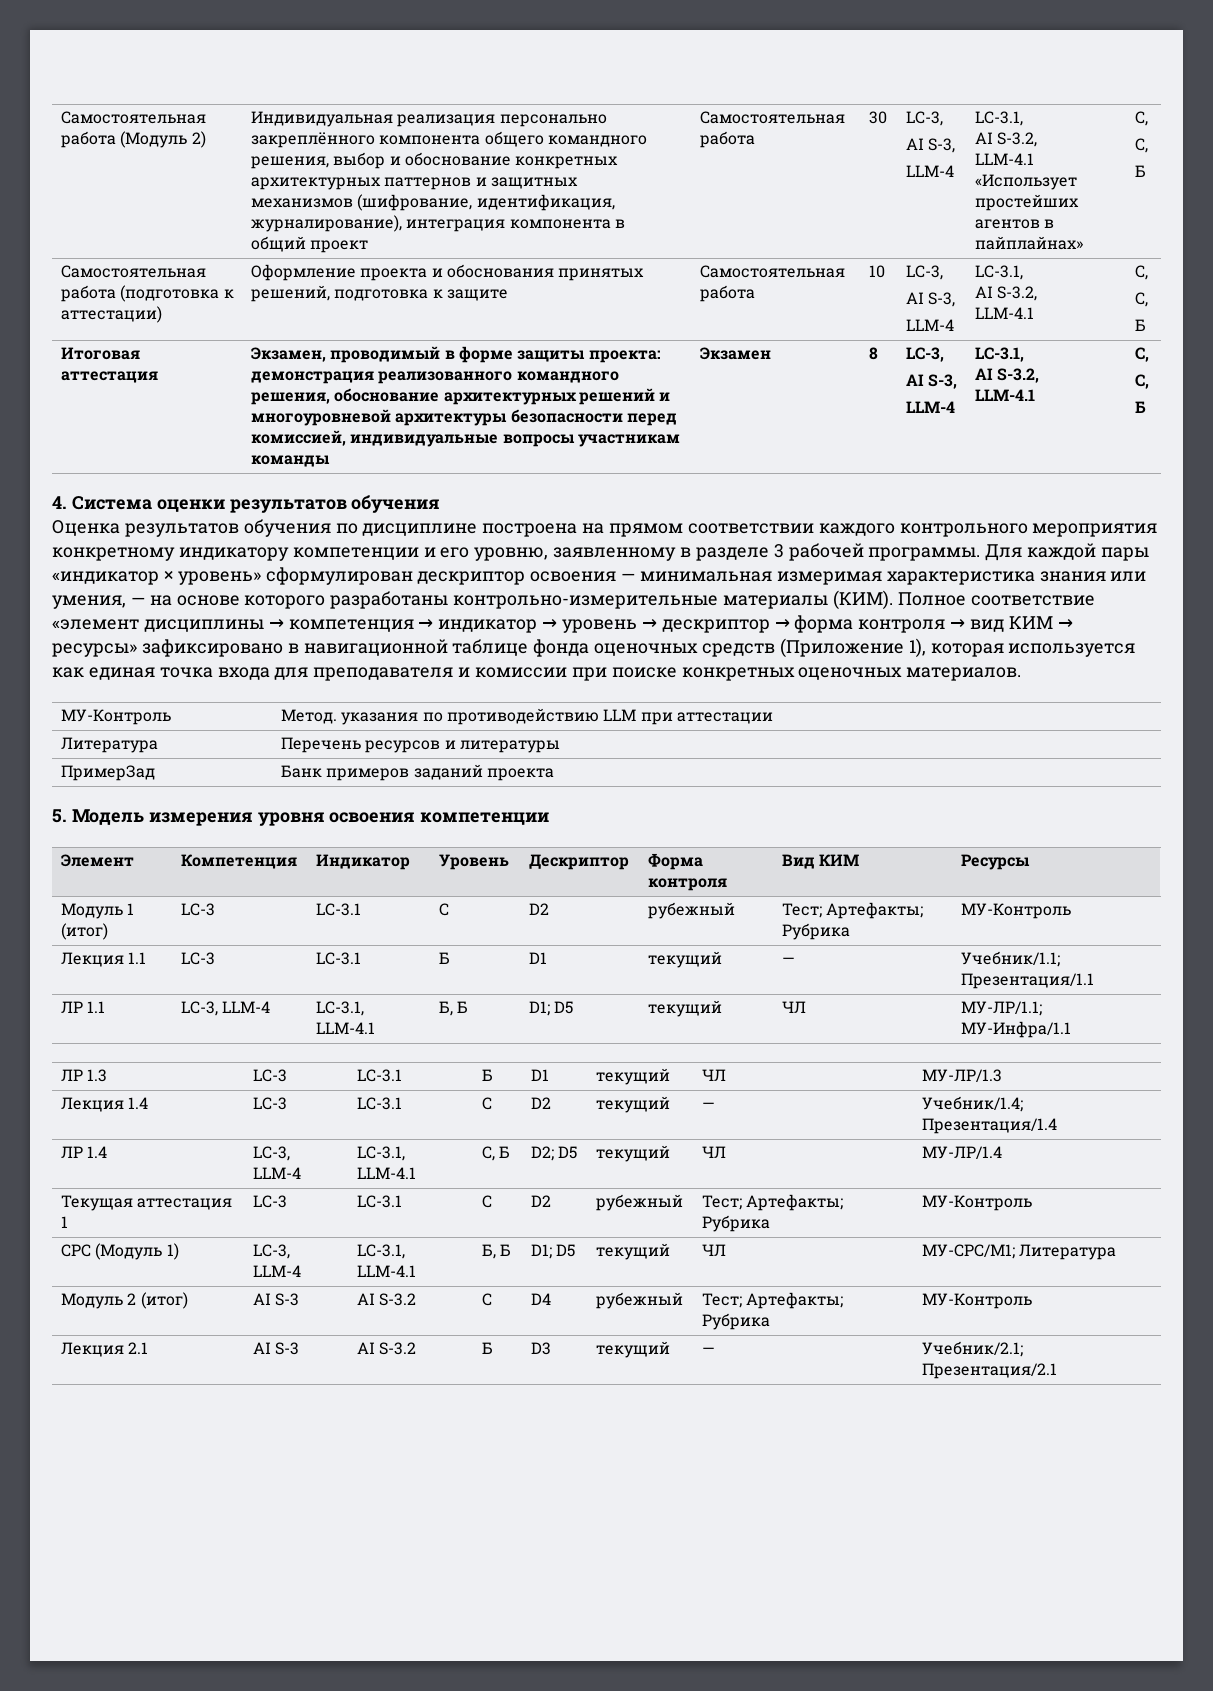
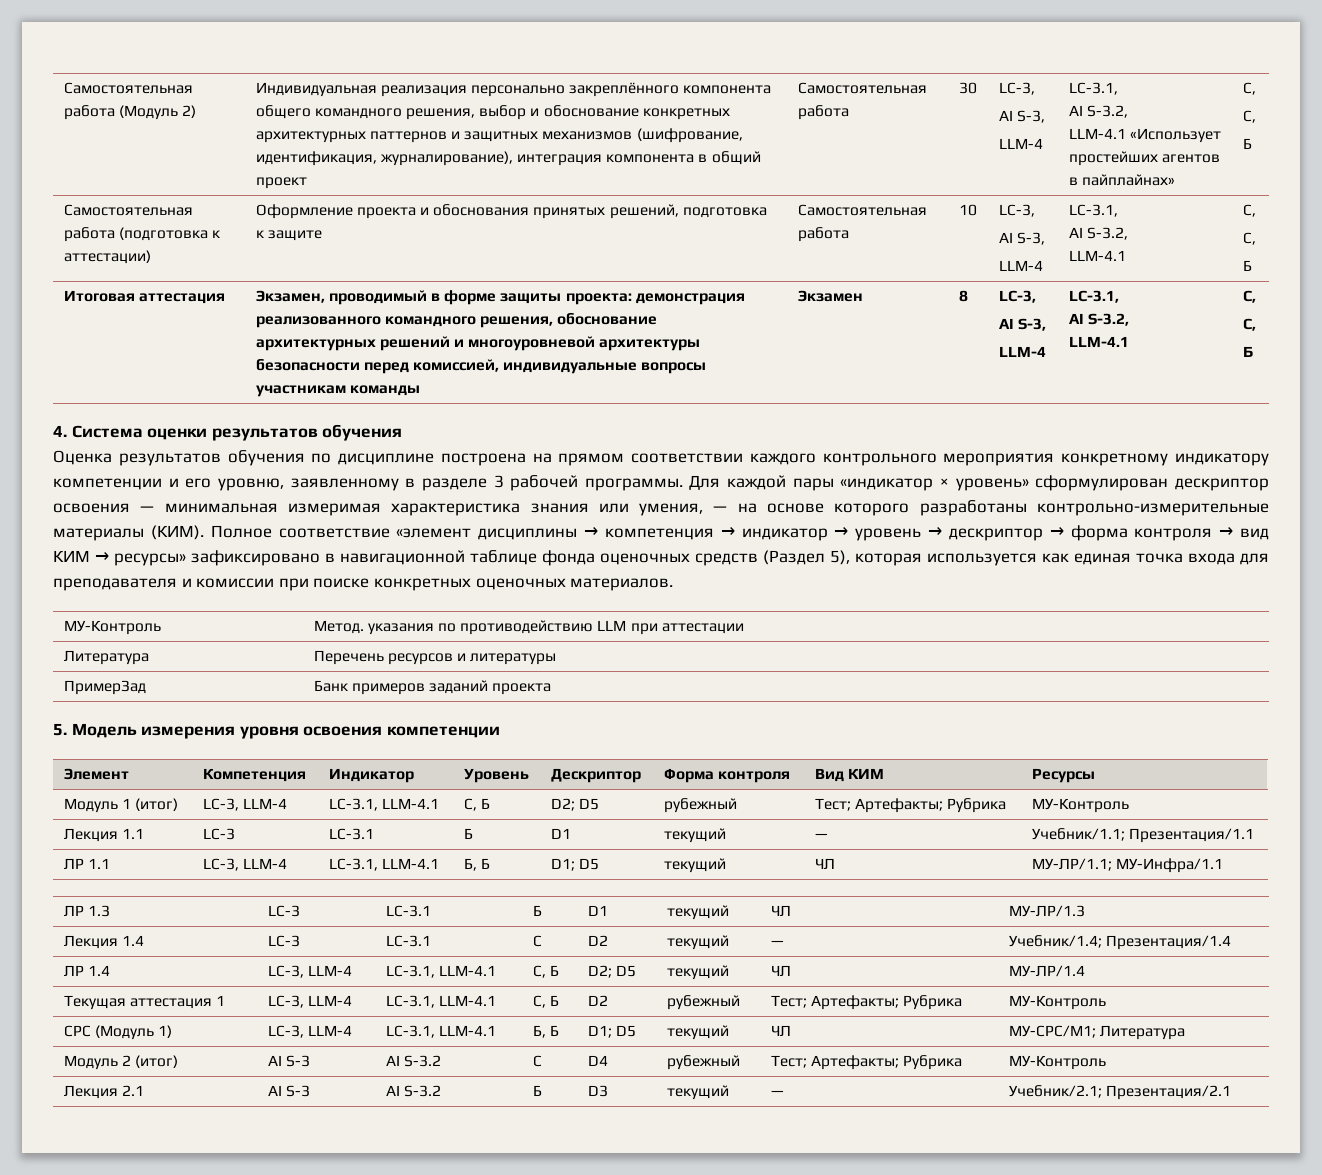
[779,638,926,658] (Приложение 1), -> [763,550,850,565] (Раздел 5),
[181,903,216,916] [316,903,362,916] [439,903,450,916] [529,903,550,915] LC-3 | LC-3.1 | С | D2 -> [202,798,287,811] [328,798,439,811] [463,798,490,811] [550,798,599,811] LC-3, LLM-4 | LC-3.1, LLM-4.1 | С, Б | D2; D5
[253,1195,288,1208] [357,1195,403,1208] [482,1195,493,1208] LC-3 | LC-3.1 | С -> [267,995,352,1008] [385,995,496,1008] [532,995,559,1008] LC-3, LLM-4 | LC-3.1, LLM-4.1 | С, Б

